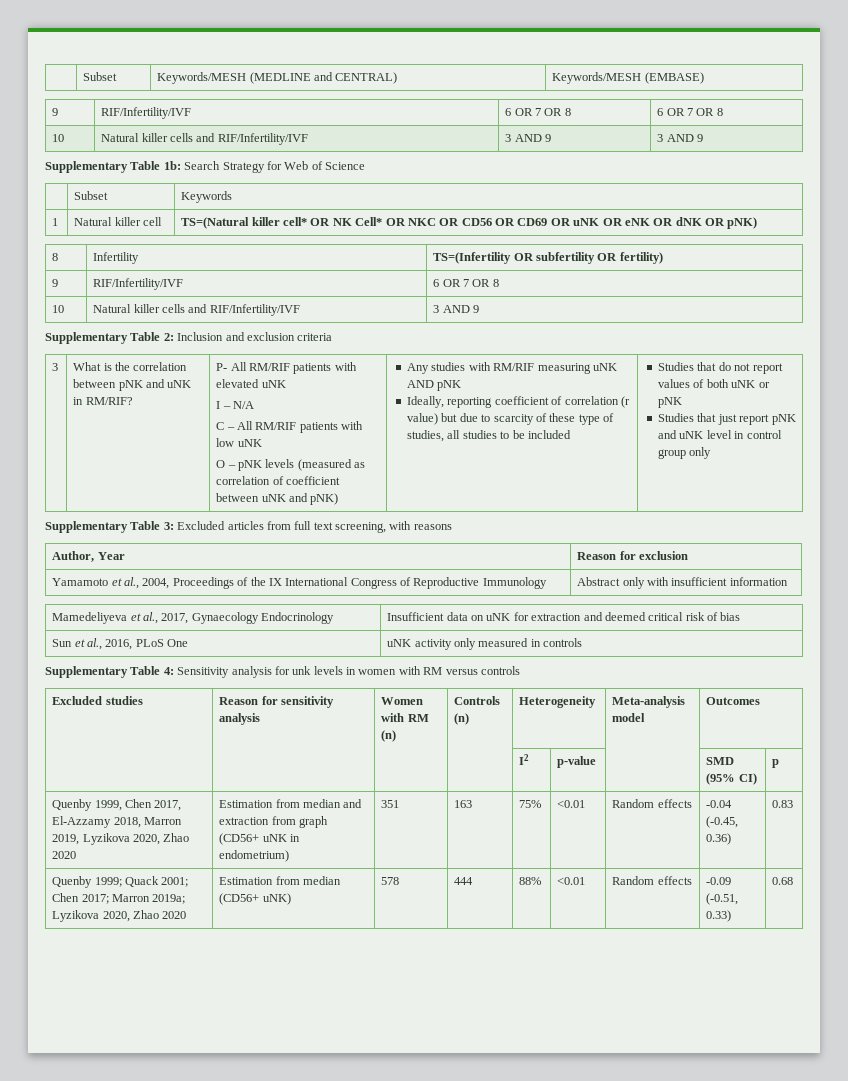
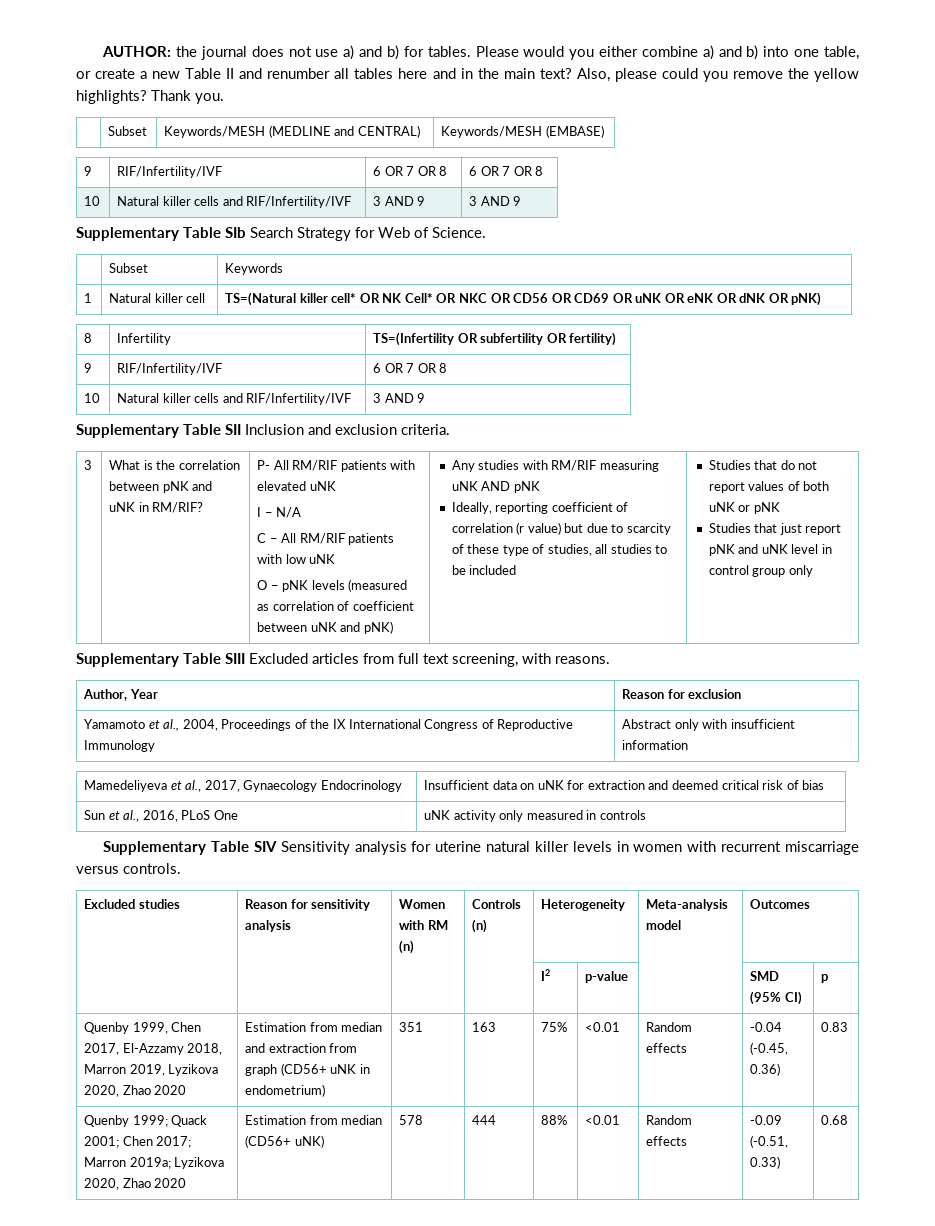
(83, 76) none -> [102,45,859,60] [76,68,859,82] [76,90,224,104] AUTHOR: the journal does not use a) and b) for tables. Please would you either combine a) and b) into one table, or create a new Table II and renumber all tables here and in the main text? Also, please could you remove the yellow highlights? Thank you. //
[163,161,181,170] 1b: -> [225,227,246,238] SIb
[325,162,365,170] Science -> [432,227,486,238] Science.
[163,333,174,341] 2: -> [225,424,241,435] SII
[297,333,333,341] criteria -> [401,424,450,435] criteria.
[163,522,174,530] 3: -> [225,653,245,664] SIII
[413,524,452,530] reasons -> [555,656,610,664] reasons.
[163,667,174,675] 4: -> [253,841,277,852] SIV
[292,666,312,675] unk -> [435,841,569,852] uterine natural killer
[423,666,520,675] RM versus controls -> [721,841,860,855] [76,863,181,874] recurrent miscarriage versus controls.

